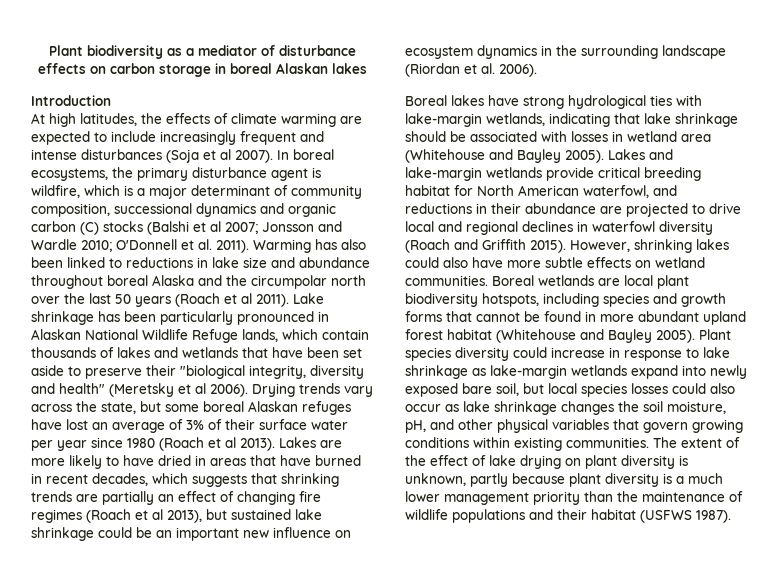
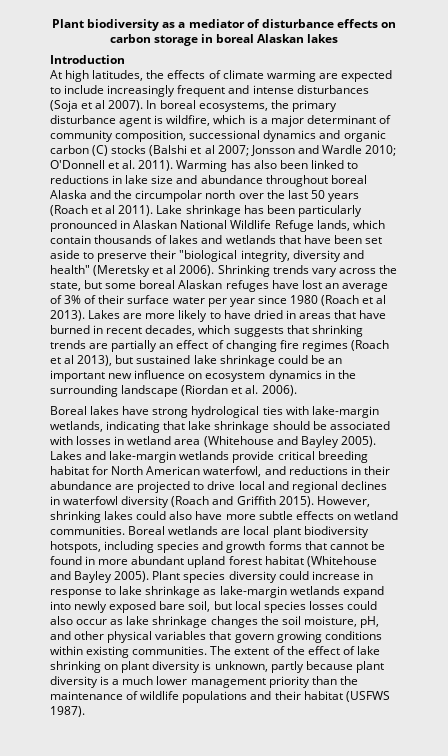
[252,383,295,397] Drying -> [217,265,270,277] Shrinking
[520,455,561,469] drying -> [50,661,101,673] shrinking

